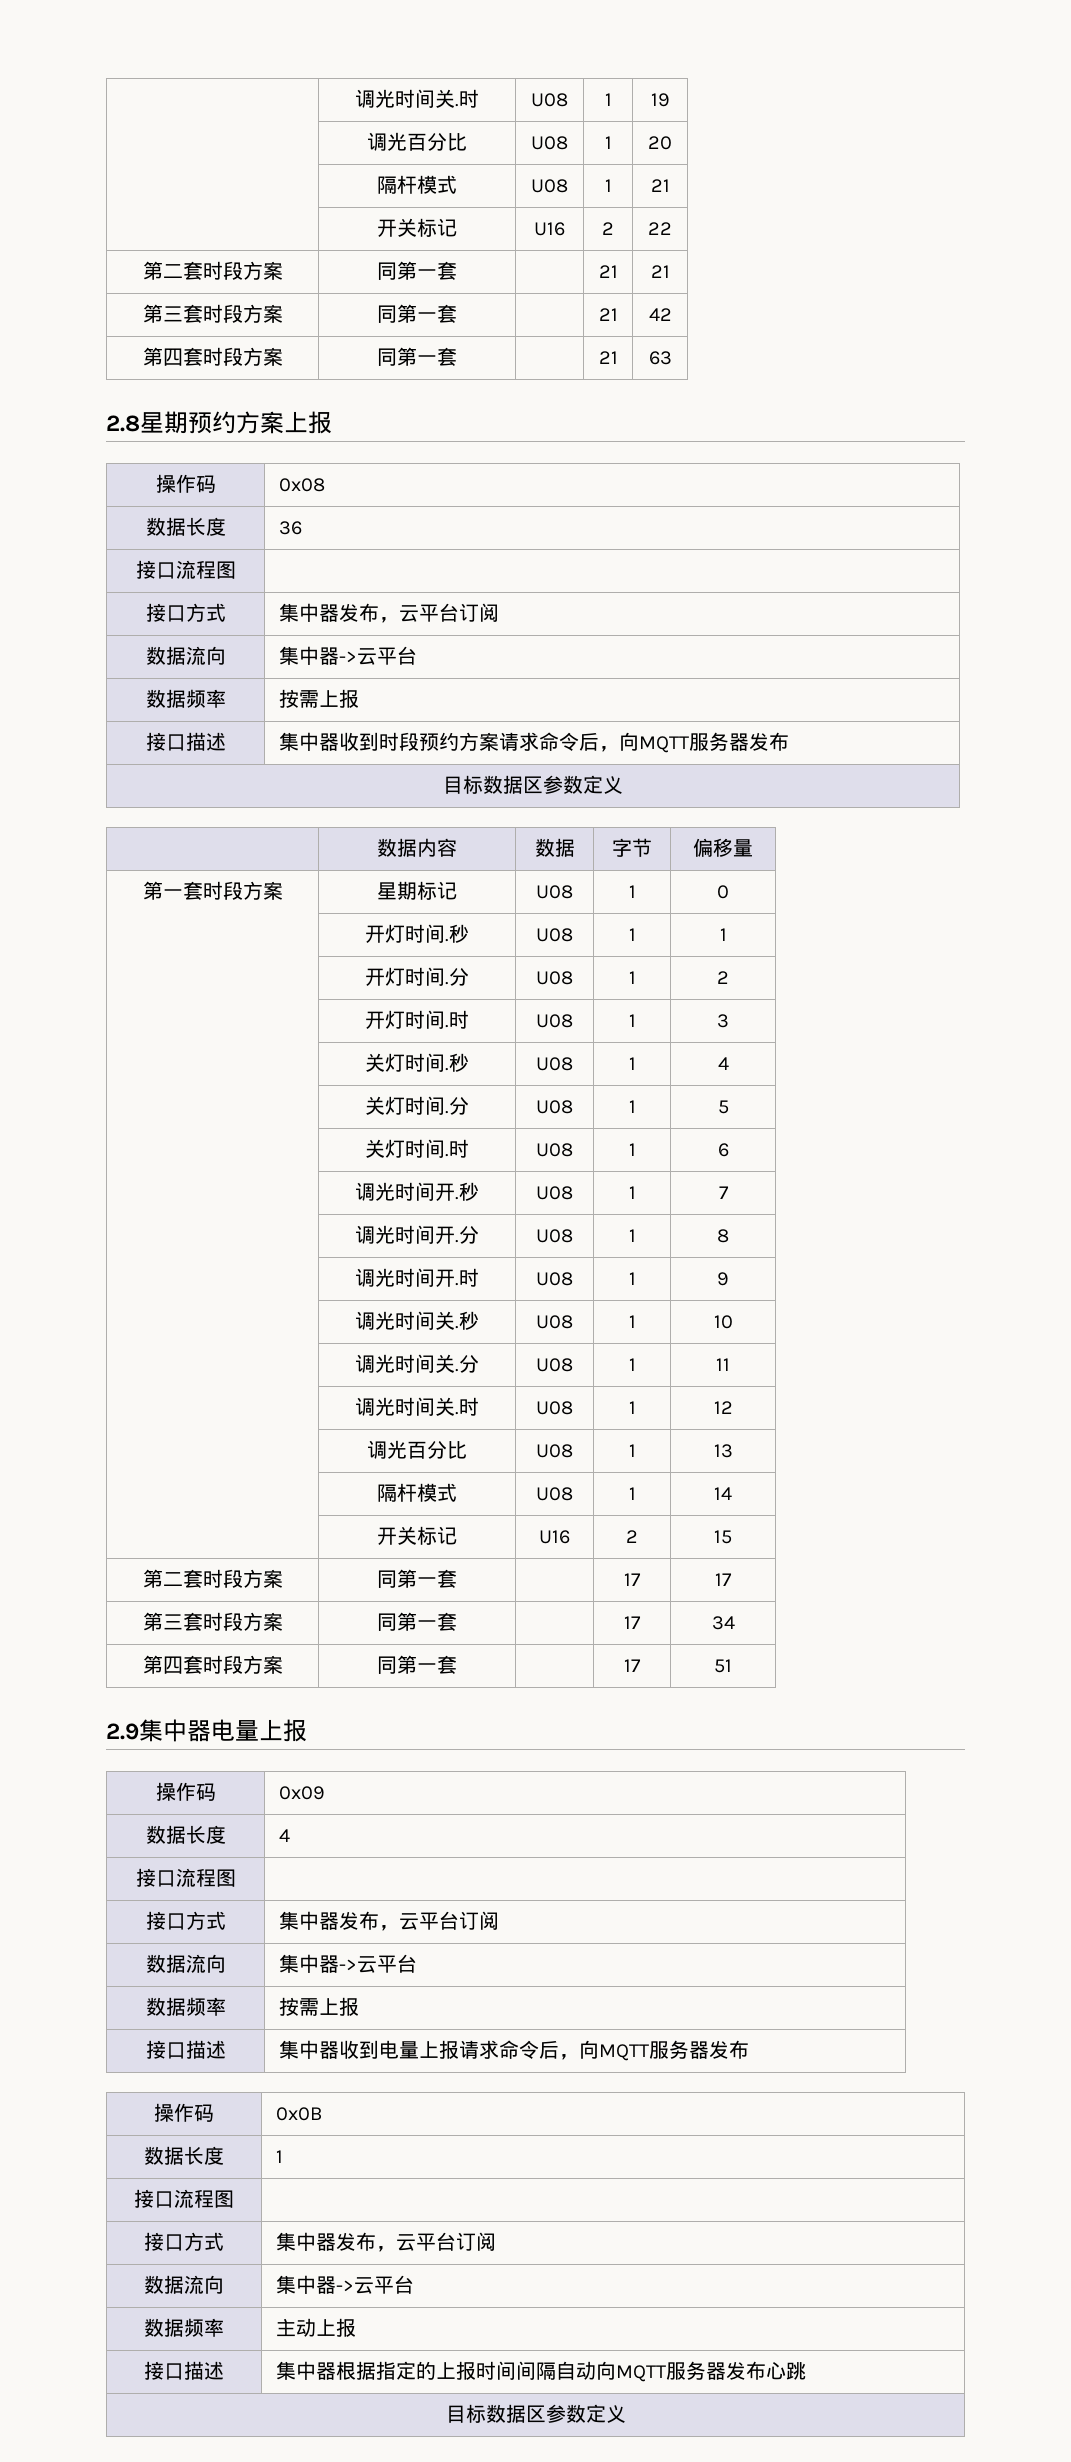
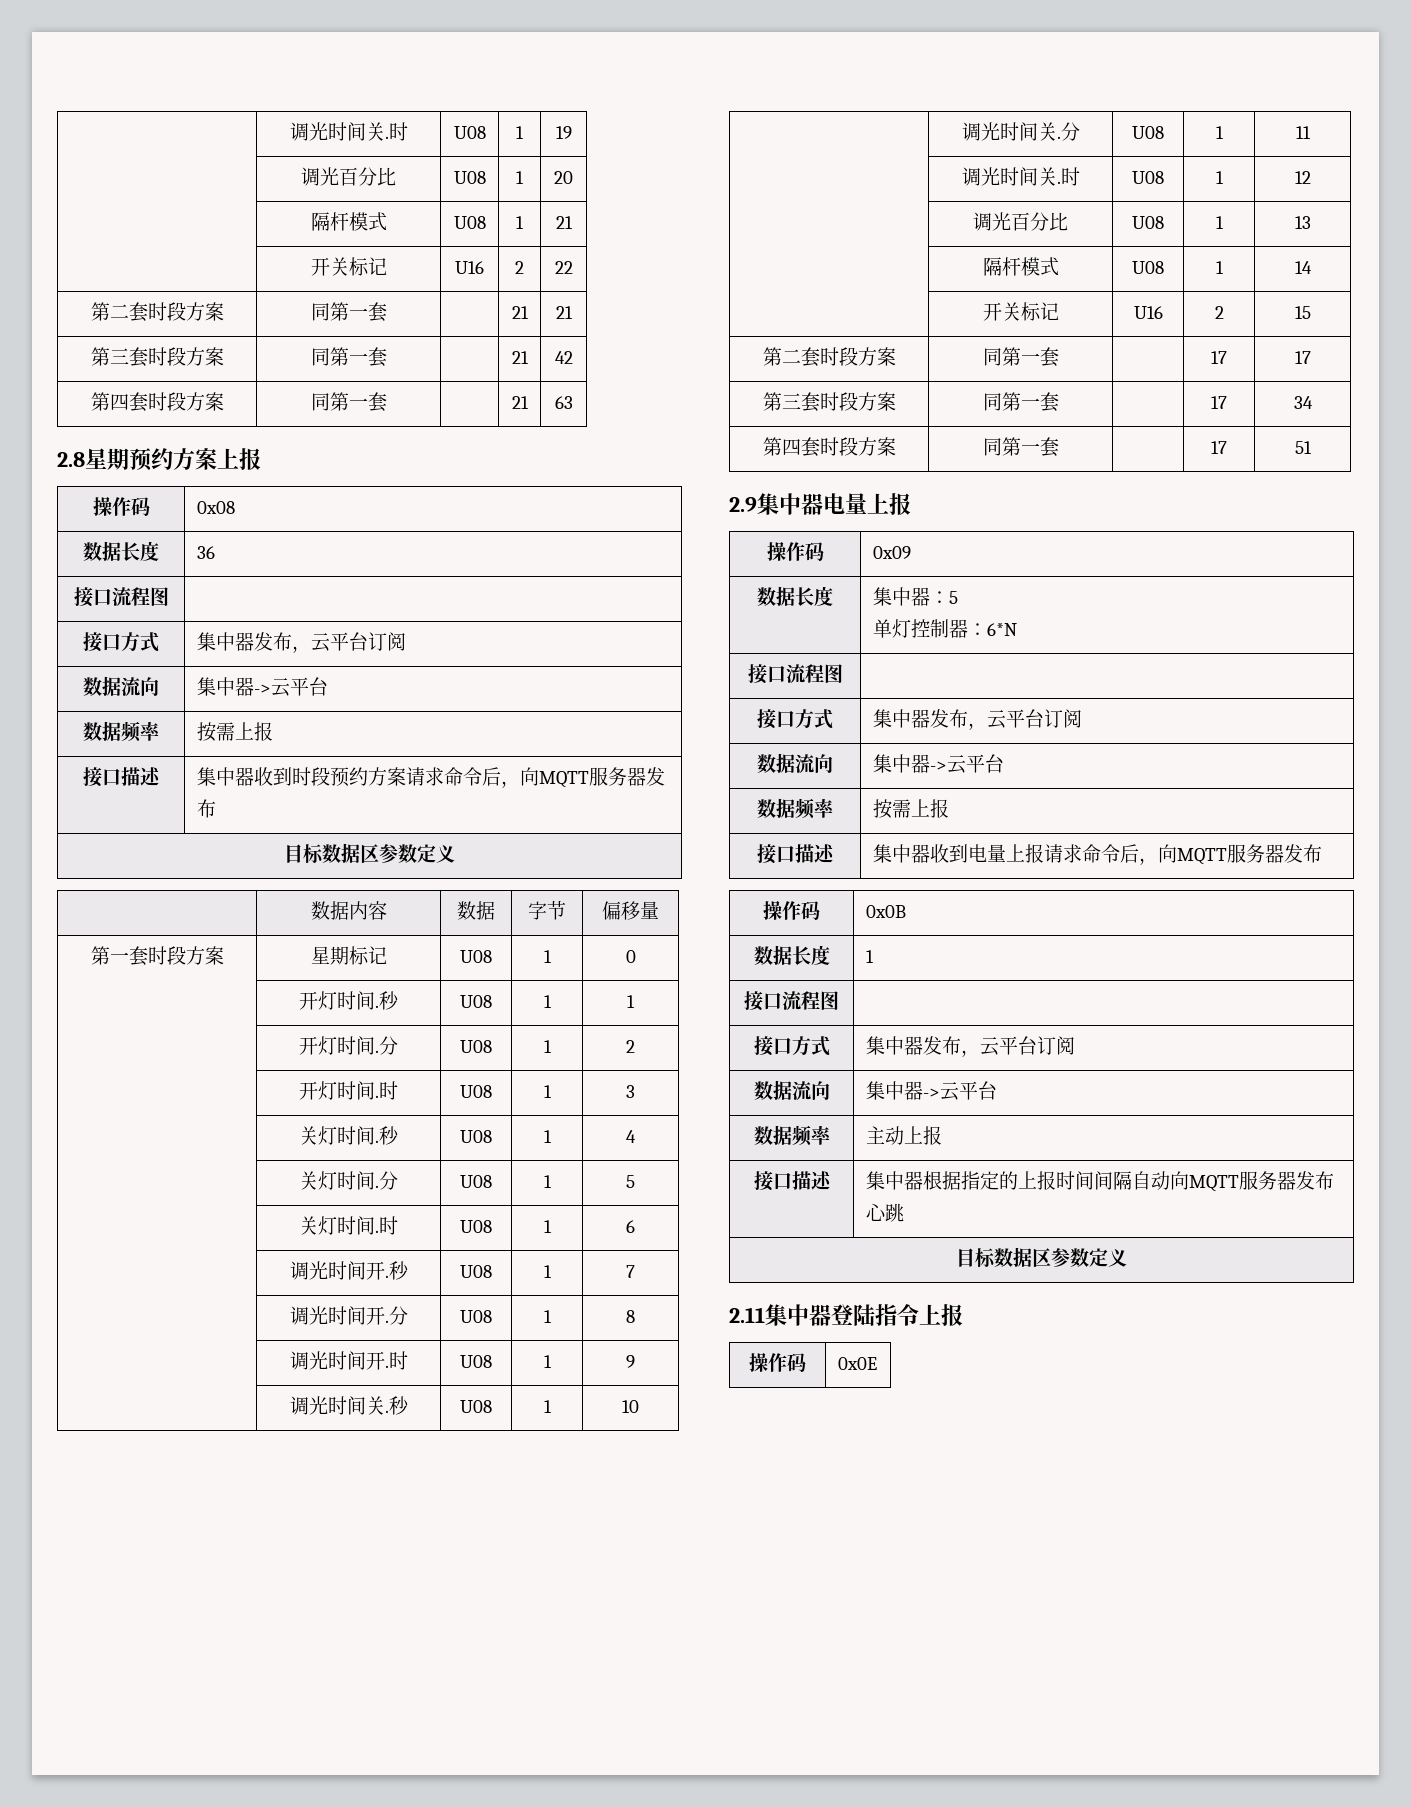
[278,1829,290,1842] 4 -> [872,587,958,606] [872,619,1017,638] 集中器：5 // 单灯控制器：6*N
(626, 2414) none -> [729,1304,963,1326] [749,1353,806,1372] [837,1357,877,1370] // 2.11集中器登陆指令上报 // 操作码 | 0x0E

